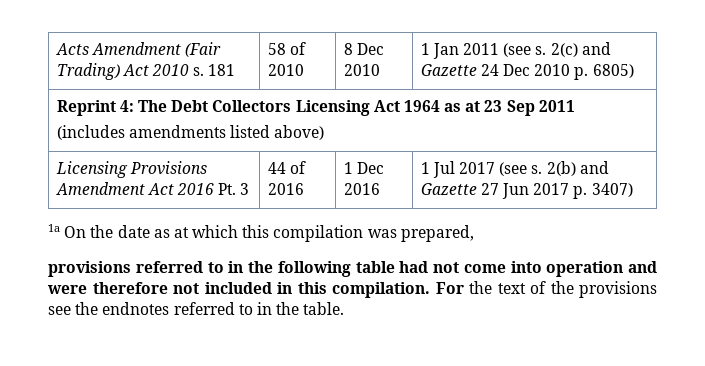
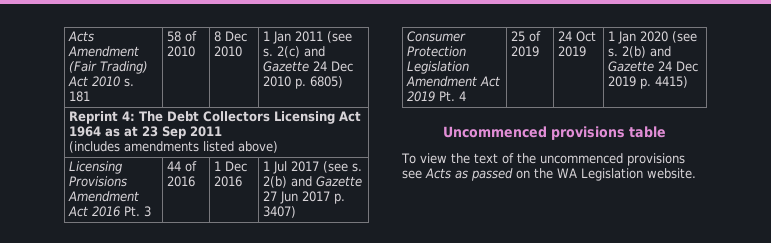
[48,224,474,242] [48,261,657,277] [47,282,464,298] // 1a On the date as at which this compilation was prepared, // provisions referred to in the following table had not come into operation and were therefore not included in this compilation. For -> [407,31,467,42] [407,46,467,57] [407,61,470,74] [406,76,501,87] [407,91,467,102] [511,31,542,42] [511,46,540,57] [558,31,597,42] [558,46,587,57] [608,31,698,44] [608,46,672,58] [608,61,699,72] [608,76,689,89] [443,126,666,140] [401,153,447,164] // Consumer Protection Legislation Amendment Act 2019 Pt. 4 | 25 of 2019 | 24 Oct 2019 | 1 Jan 2020 (see s. 2(b) and Gazette 24 Dec 2019 p. 4415) // Uncommenced provisions table // To view
(574, 287) none -> [539,153,623,164] uncommenced
[75,302,345,315] the endnotes referred to in the table. -> [425,168,696,181] Acts as passed on the WA Legislation website.

